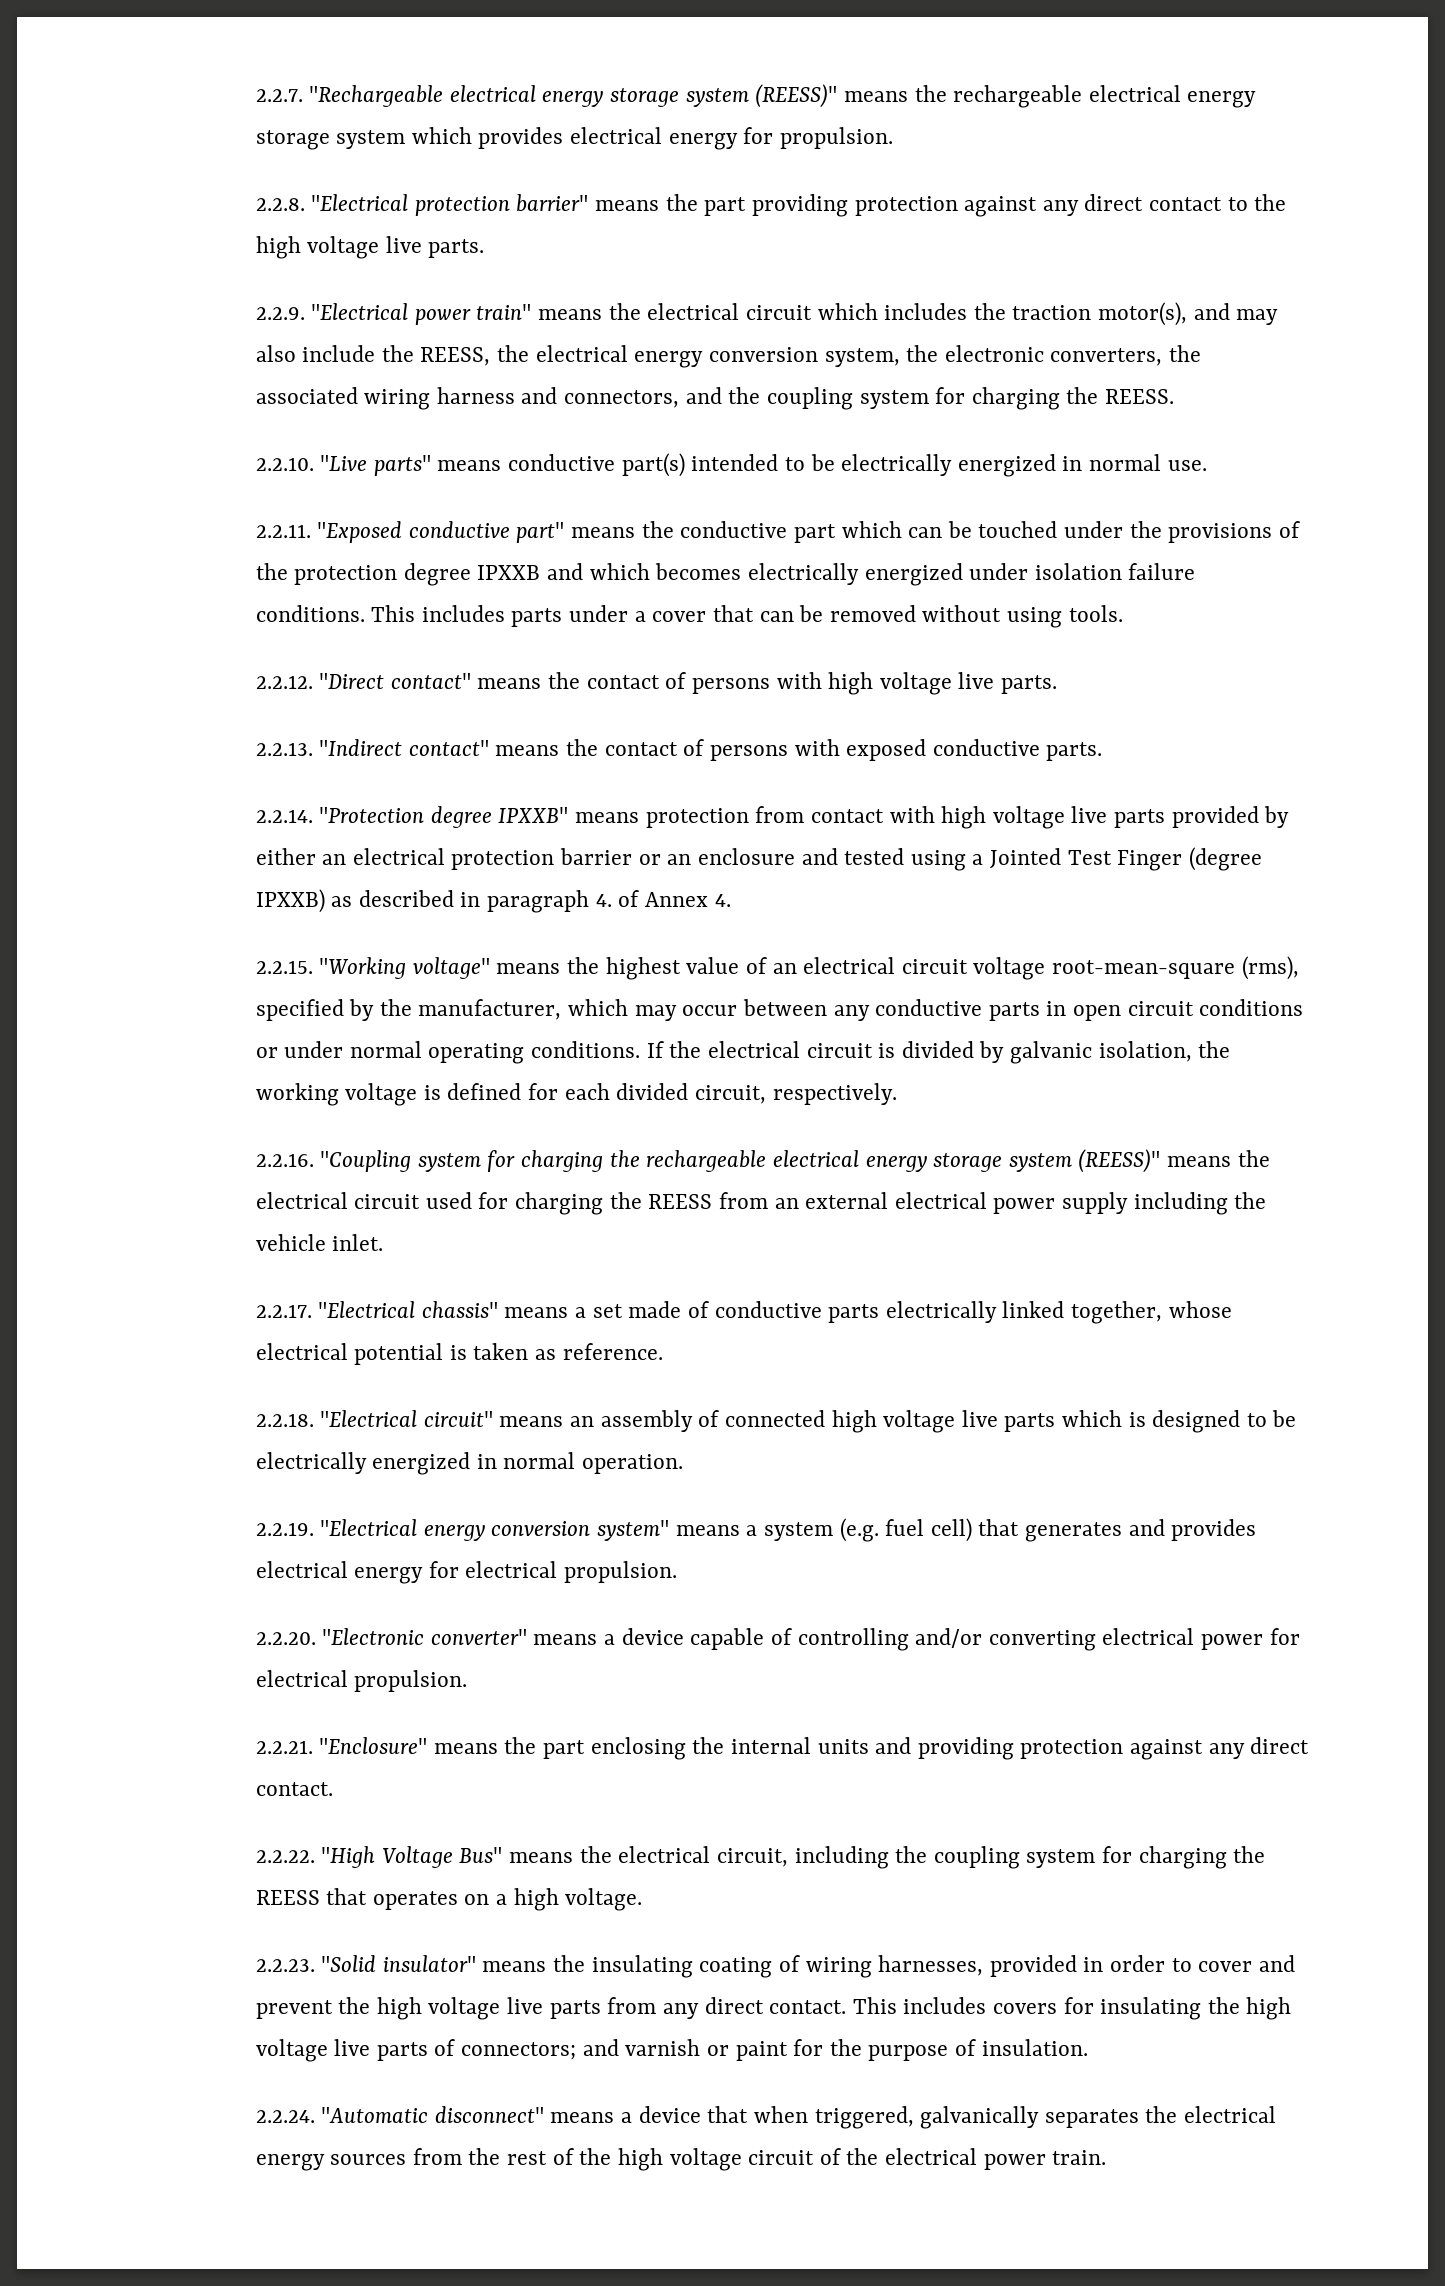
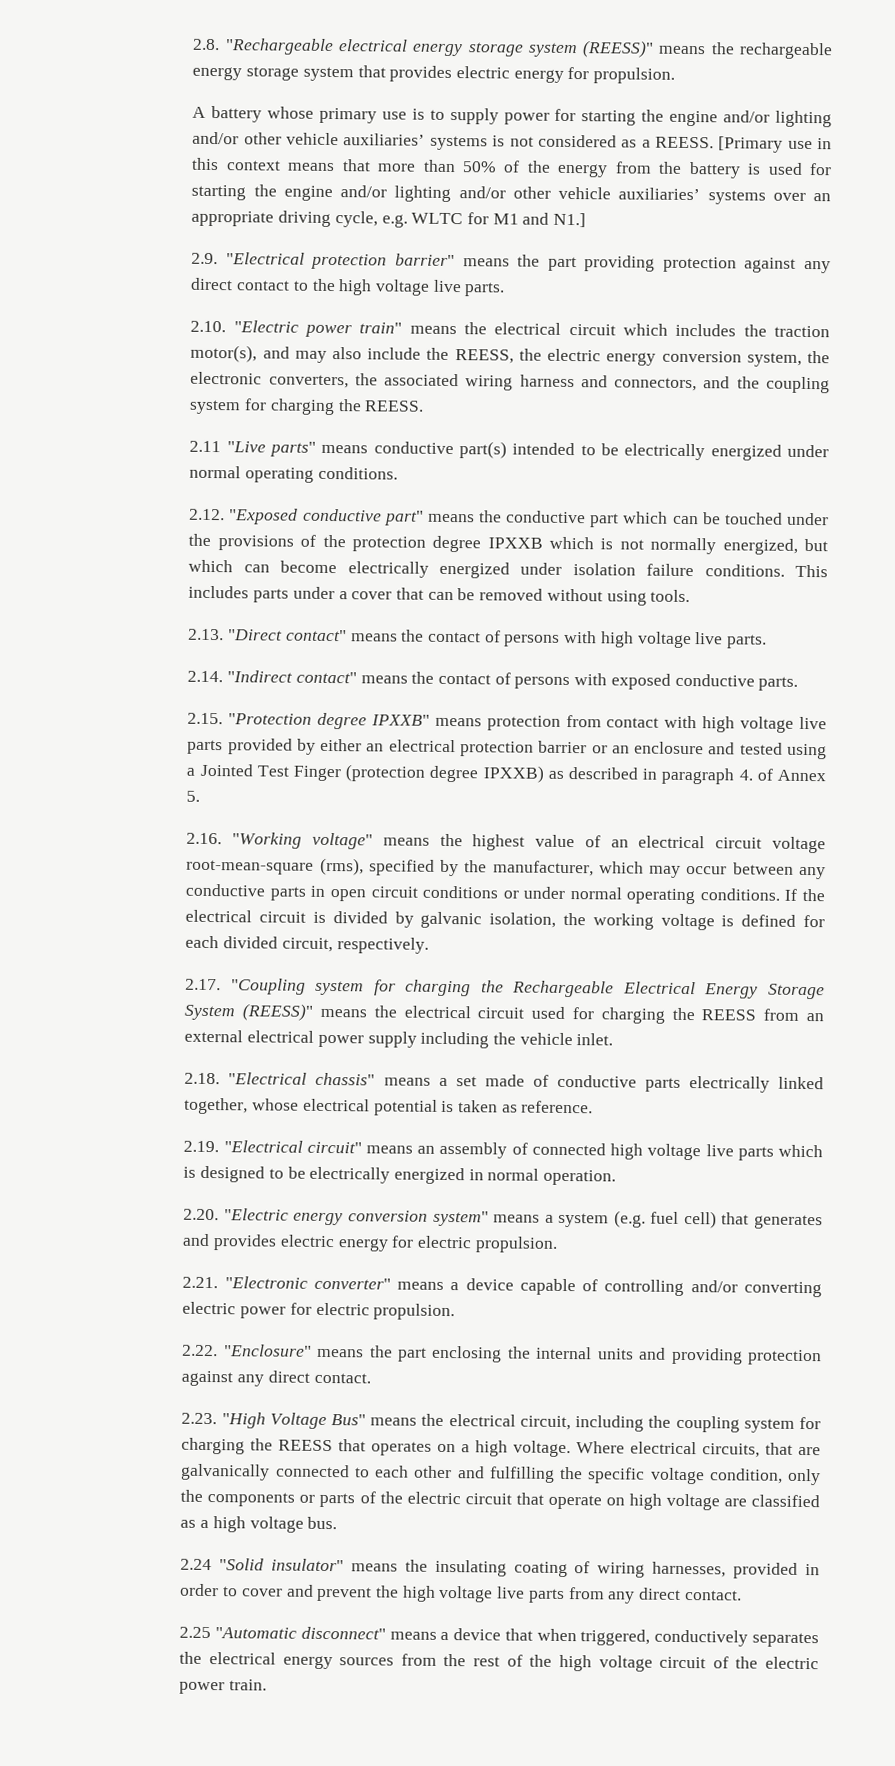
[255,89,303,102] 2.2.7. -> [192,38,221,51] 2.8.
[1088,85,1257,108] [255,127,663,150] electrical energy storage system which provides electrical -> [192,65,510,83] energy storage system that provides electric
[255,198,305,211] 2.2.8. -> [192,105,833,128] [192,131,833,153] [191,157,832,179] [191,184,831,205] [191,210,587,228] [191,252,219,265] A battery whose primary use is to supply power for starting the engine and/or lighting and/or other vehicle auxiliaries’ systems is not considered as a REESS. [Primary use in this context means that more than 50% of the energy from the battery is used for starting the engine and/or lighting and/or other vehicle auxiliaries’ systems over an appropriate driving cycle, e.g. WLTC for M1 and N1.] // 2.9.
[255,303,409,320] 2.2.9. "Electrical -> [190,320,299,333] 2.10. "Electric
[535,345,628,362] electrical -> [547,348,602,362] electric
[255,457,314,471] 2.2.10. -> [189,440,222,453] 2.11
[1062,454,1207,471] [255,524,311,538] in normal use. // 2.2.11. -> [787,444,830,458] [189,465,398,483] [189,508,226,521] under normal operating conditions. // 2.12.
[547,563,742,580] and which becomes -> [549,536,828,555] [188,559,338,574] which is not normally energized, but which can become
[255,675,313,689] 2.2.12. -> [188,628,225,641] 2.13.
[255,742,313,756] 2.2.13. -> [187,670,224,683] 2.14.
[255,809,313,823] 2.2.14. -> [187,712,224,725] 2.15.
[1188,847,1262,871] (degree -> [345,764,479,783] (protection degree
[714,894,731,907] [255,960,313,974] 4. // 2.2.15. -> [186,790,201,802] [186,832,223,845] 5. // 2.16.
[255,1153,314,1167] 2.2.16. -> [185,978,222,991] 2.17.
[646,1150,1072,1172] rechargeable electrical energy storage system -> [512,980,825,1000] [184,1004,236,1021] Rechargeable Electrical Energy Storage System
[255,1304,312,1318] 2.2.17. -> [184,1072,221,1085] 2.18.
[255,1413,314,1427] 2.2.18. -> [183,1140,220,1153] 2.19.
[255,1519,418,1536] 2.2.19. "Electrical -> [183,1208,289,1221] 2.20. "Electric
[255,1561,678,1584] [255,1632,316,1645] electrical energy for electrical propulsion. // 2.2.20. -> [279,1234,558,1253] [182,1276,219,1289] electric energy for electric propulsion. // 2.21.
[1102,1628,1300,1650] [255,1670,468,1692] [255,1740,313,1754] electrical power for electrical propulsion. // 2.2.21. -> [182,1301,456,1321] [182,1344,219,1357] electric power for electric propulsion. // 2.22.
[255,1850,315,1863] 2.2.22. -> [181,1412,218,1425] 2.23.
[255,1959,315,1972] // 2.2.23. -> [576,1441,821,1458] [180,1463,821,1486] [180,1489,821,1511] [180,1516,338,1533] [180,1558,213,1571] Where electrical circuits, that are galvanically connected to each other and fulfilling the specific voltage condition, only the components or parts of the electric circuit that operate on high voltage are classified as a high voltage bus. // 2.24
[852,1997,1292,2020] [255,2039,1088,2062] [255,2110,315,2123] This includes covers for insulating the high voltage live parts of connectors; and varnish or paint for the purpose of insulation. // 2.2.24. -> [179,1626,212,1639] // 2.25
[920,2106,1040,2129] galvanically -> [654,1629,749,1647] conductively
[884,2148,977,2165] electrical -> [765,1656,819,1670] electric

